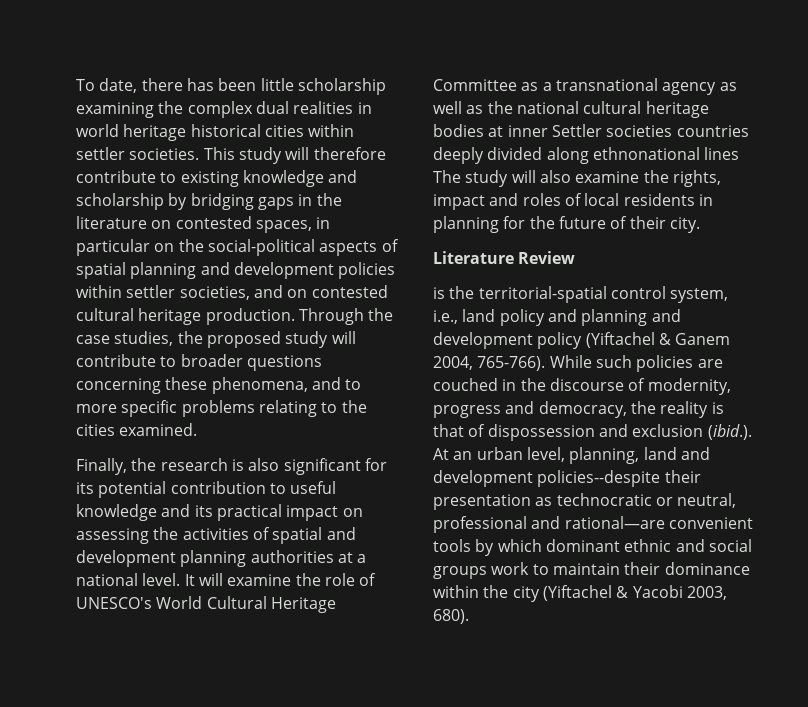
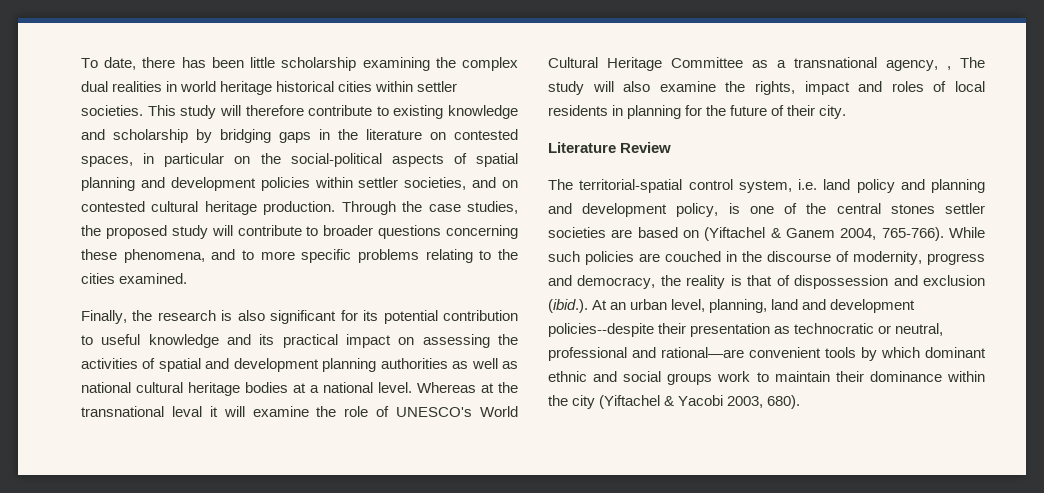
[337,552,367,563] [76,573,195,586] at a national level. It -> [452,358,518,369] [81,382,518,396] [81,406,218,417] as well as national cultural heritage bodies at a national level. Whereas at the transnational leval it
[662,82,737,95] [433,101,709,118] [433,124,749,137] [433,147,740,164] agency as well as the national cultural heritage bodies at inner Settler societies countries deeply divided along ethnonational lines -> [886,60,951,71] agency, ,
[433,286,475,299] is the -> [548,179,573,190] The
[433,310,458,324] i.e., -> [798,179,817,190] i.e.
[537,332,583,349] policy -> [676,203,985,217] [548,227,699,238] policy, is one of the central stones settler societies are based on

